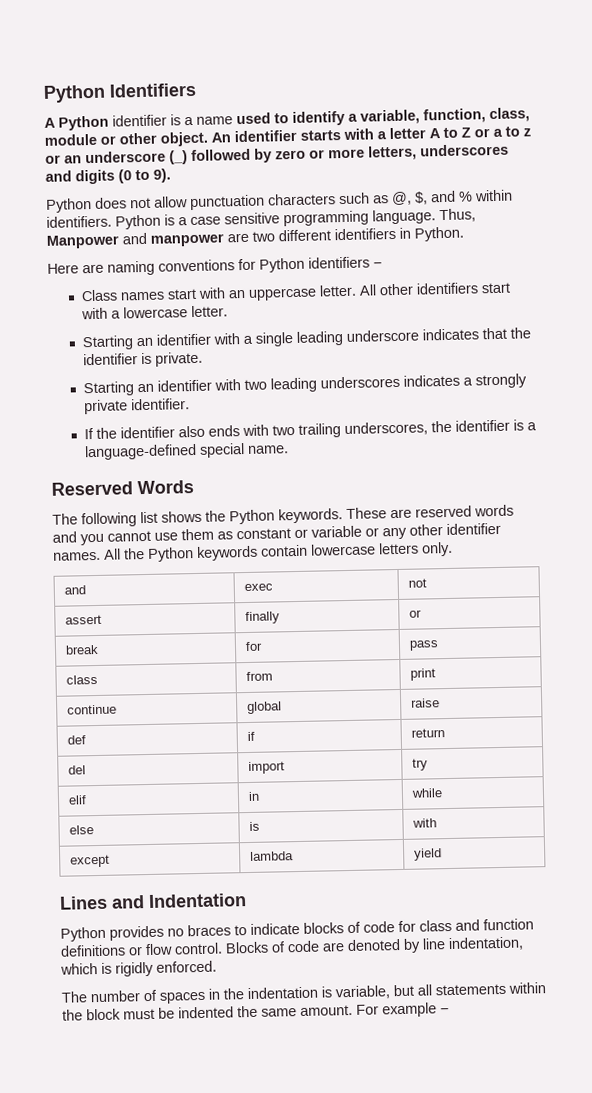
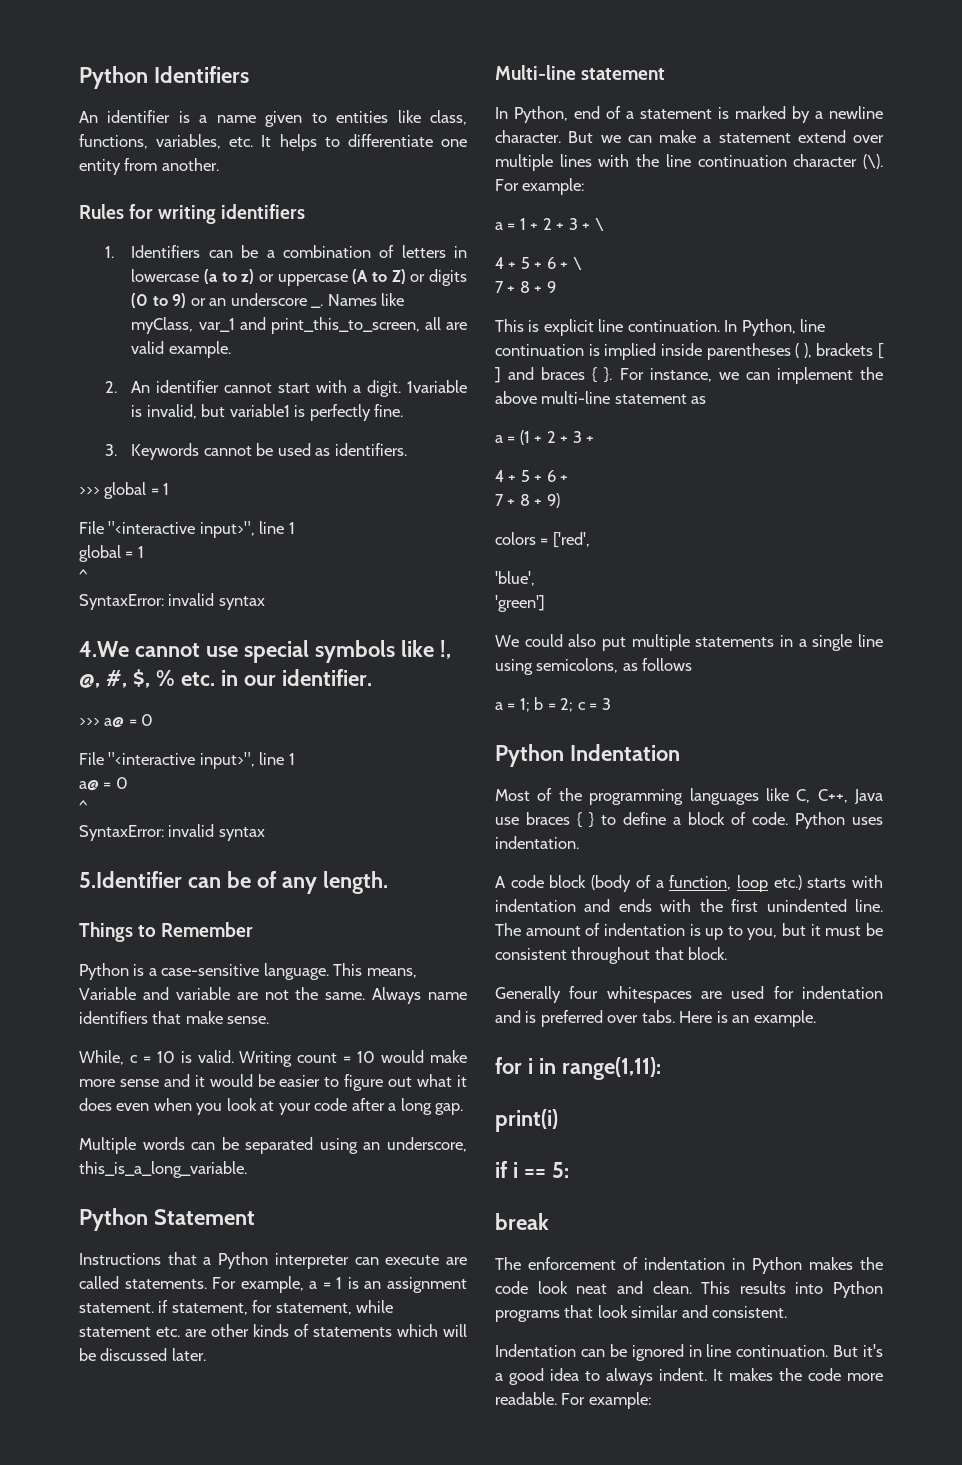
[44,115,109,131] A Python -> [79,111,98,123] An
[236,107,530,126] [44,126,531,147] [45,143,509,165] [45,168,171,185] [46,189,513,213] [46,208,476,230] [46,226,464,249] [47,256,382,276] [80,282,510,302] [80,305,228,320] [81,327,531,351] [82,351,203,367] [82,373,527,397] [83,398,190,415] [83,419,537,440] [83,443,289,461] [51,480,194,496] [52,504,514,528] [52,522,501,546] [53,541,453,562] [64,585,87,595] [244,583,274,592] [408,578,428,588] [65,614,103,625] [245,611,281,625] [409,609,423,618] [65,644,100,655] [245,641,264,652] [409,640,440,651] [66,674,99,685] [246,671,274,682] [410,668,437,681] [67,704,118,715] [247,701,283,715] [411,698,441,708] [67,735,87,745] [247,731,256,741] [411,728,446,738] [68,765,87,775] [248,761,286,774] [412,758,429,771] [68,795,88,805] [248,791,261,801] [411,788,444,798] [69,825,95,835] [249,821,261,831] [412,818,438,828] [70,854,111,868] [250,851,295,861] [414,848,443,861] [59,893,247,910] [60,918,534,942] [60,936,524,957] [60,960,217,977] [61,982,546,1004] [62,1002,449,1021] used to identify a variable, function, class, module or other object. An identifier starts with a letter A to Z or a to z or an underscore (_) followed by zero or more letters, underscores and digits (0 to 9). // Python does not allow punctuation characters such as @, $, and % within identifiers. Python is a case sensitive programming language. Thus, Manpower and manpower are two different identifiers in Python. // Here are naming conventions for Python identifiers − // Class names start with an uppercase letter. All other identifiers start with a lowercase letter. // Starting an identifier with a single leading underscore indicates that the identifier is private. // Starting an identifier with two leading underscores indicates a strongly private identifier. // If the identifier also ends with two trailing underscores, the identifier is a language-defined special name. // Reserved Words // The following list shows the Python keywords. These are reserved words and you cannot use them as constant or variable or any other identifier names. All the Python keywords contain lowercase letters only. // and | exec | not // assert | finally | or // break | for | pass // class | from | print // continue | global | raise // def | if | return // del | import | try // elif | in | while // else | is | with // except | lambda | yield // Lines and Indentation // Python provides no braces to indicate blocks of code for class and function definitions or flow control. Blocks of code are denoted by line indentation, which is rigidly enforced. // The number of spaces in the indentation is variable, but all statements within the block must be indented the same amount. For example − -> [265,110,468,127] [79,134,467,151] [79,158,219,175] [79,204,306,224] [105,245,467,258] [131,269,467,286] [131,293,405,308] [131,317,468,334] [131,341,231,358] [105,380,467,397] [131,404,404,421] [105,443,407,460] [79,482,170,499] [79,521,295,538] [79,545,144,562] [79,569,87,582] [79,593,265,610] [79,640,451,663] [79,669,372,688] [79,714,154,728] [79,752,295,769] [79,777,128,791] [79,800,87,813] [79,824,265,841] [79,871,388,894] [79,922,254,942] [79,963,417,980] [79,987,467,1004] [79,1011,270,1024] [79,1050,468,1067] [79,1074,468,1091] [79,1098,464,1115] [79,1137,467,1154] [79,1161,247,1178] [79,1208,255,1231] [79,1252,468,1269] [79,1276,467,1293] [79,1300,394,1315] [79,1324,467,1337] [79,1348,206,1361] [495,65,666,80] [495,106,883,123] [495,130,884,143] [495,154,883,171] [495,178,585,195] [495,218,604,231] [495,257,582,270] [495,281,556,293] [495,319,826,336] [495,343,884,360] [495,367,883,384] [495,391,707,404] [495,430,595,445] [495,470,569,482] [495,493,560,508] [495,532,590,548] [495,571,535,586] [495,595,545,612] [495,634,883,651] [495,658,693,675] [495,697,611,712] [495,744,680,767] [495,788,883,805] [495,812,883,829] [495,836,579,849] [495,875,883,892] [495,899,883,912] [495,923,883,940] [495,947,728,964] [495,986,883,1003] [495,1010,816,1027] [495,1057,661,1080] [495,1109,558,1132] [495,1161,569,1178] [495,1213,549,1230] [495,1257,883,1274] [495,1281,883,1298] [495,1305,788,1322] [495,1344,883,1361] [495,1368,883,1385] [495,1392,651,1409] given to entities like class, functions, variables, etc. It helps to differentiate one entity from another. // Rules for writing identifiers // 1. Identifiers can be a combination of letters in lowercase (a to z) or uppercase (A to Z) or digits (0 to 9) or an underscore _. Names like myClass, var_1 and print_this_to_screen, all are valid example. // 2. An identifier cannot start with a digit. 1variable is invalid, but variable1 is perfectly fine. // 3. Keywords cannot be used as identifiers. // >>> global = 1 // File "<interactive input>", line 1 // global = 1 // ^ // SyntaxError: invalid syntax // 4.We cannot use special symbols like !, @, #, $, % etc. in our identifier. // >>> a@ = 0 // File "<interactive input>", line 1 // a@ = 0 // ^ // SyntaxError: invalid syntax // 5.Identifier can be of any length. // Things to Remember // Python is a case-sensitive language. This means, Variable and variable are not the same. Always name identifiers that make sense. // While, c = 10 is valid. Writing count = 10 would make more sense and it would be easier to figure out what it does even when you look at your code after a long gap. // Multiple words can be separated using an underscore, this_is_a_long_variable. // Python Statement // Instructions that a Python interpreter can execute are called statements. For example, a = 1 is an assignment statement. if statement, for statement, while statement etc. are other kinds of statements which will be discussed later. // Multi-line statement // In Python, end of a statement is marked by a newline character. But we can make a statement extend over multiple lines with the line continuation character (\). For example: // a = 1 + 2 + 3 + \ // 4 + 5 + 6 + \ // 7 + 8 + 9 // This is explicit line continuation. In Python, line continuation is implied inside parentheses ( ), brackets [ ] and braces { }. For instance, we can implement the above multi-line statement as // a = (1 + 2 + 3 + // 4 + 5 + 6 + // 7 + 8 + 9) // colors = ['red', // 'blue', // 'green'] // We could also put multiple statements in a single line using semicolons, as follows // a = 1; b = 2; c = 3 // Python Indentation // Most of the programming languages like C, C++, Java use braces { } to define a block of code. Python uses indentation. // A code block (body of a function, loop etc.) starts with indentation and ends with the first unindented line. The amount of indentation is up to you, but it must be consistent throughout that block. // Generally four whitespaces are used for indentation and is preferred over tabs. Here is an example. // for i in range(1,11): // print(i) // if i == 5: // break // The enforcement of indentation in Python makes the code look neat and clean. This results into Python programs that look similar and consistent. // Indentation can be ignored in line continuation. But it's a good idea to always indent. It makes the code more readable. For example:

